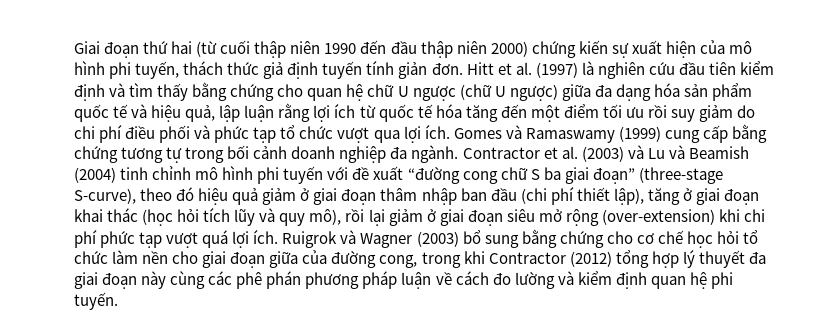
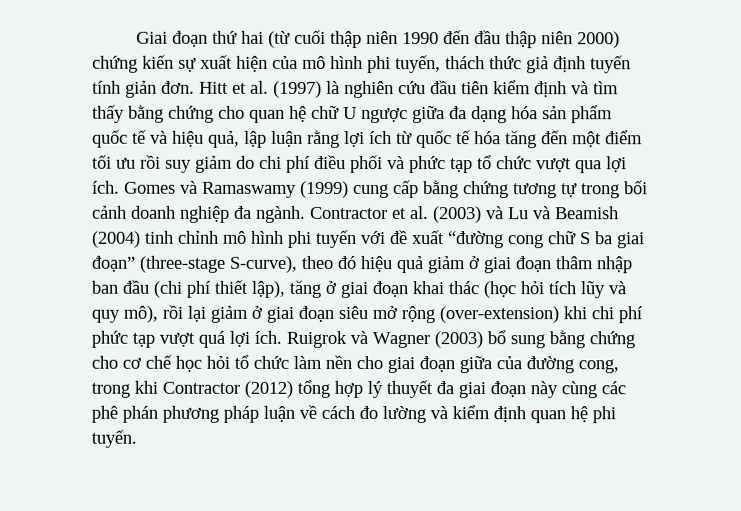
[459,84,558,101] (chữ U ngược) -> (408, 115) none

